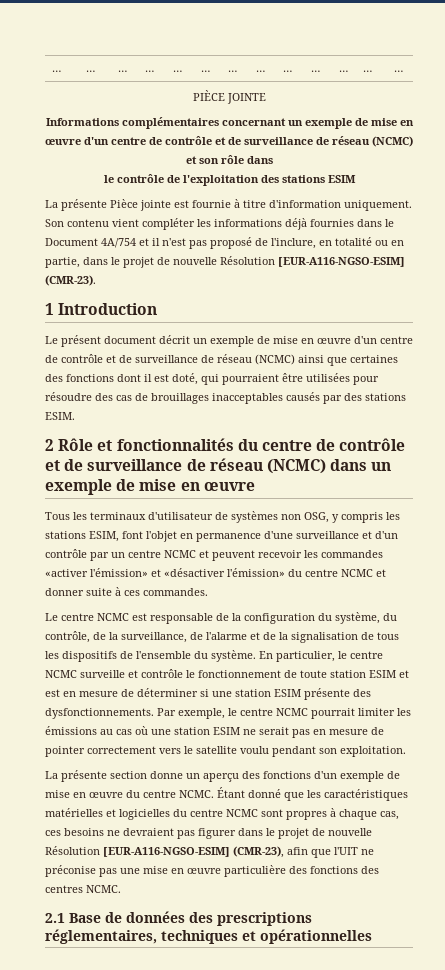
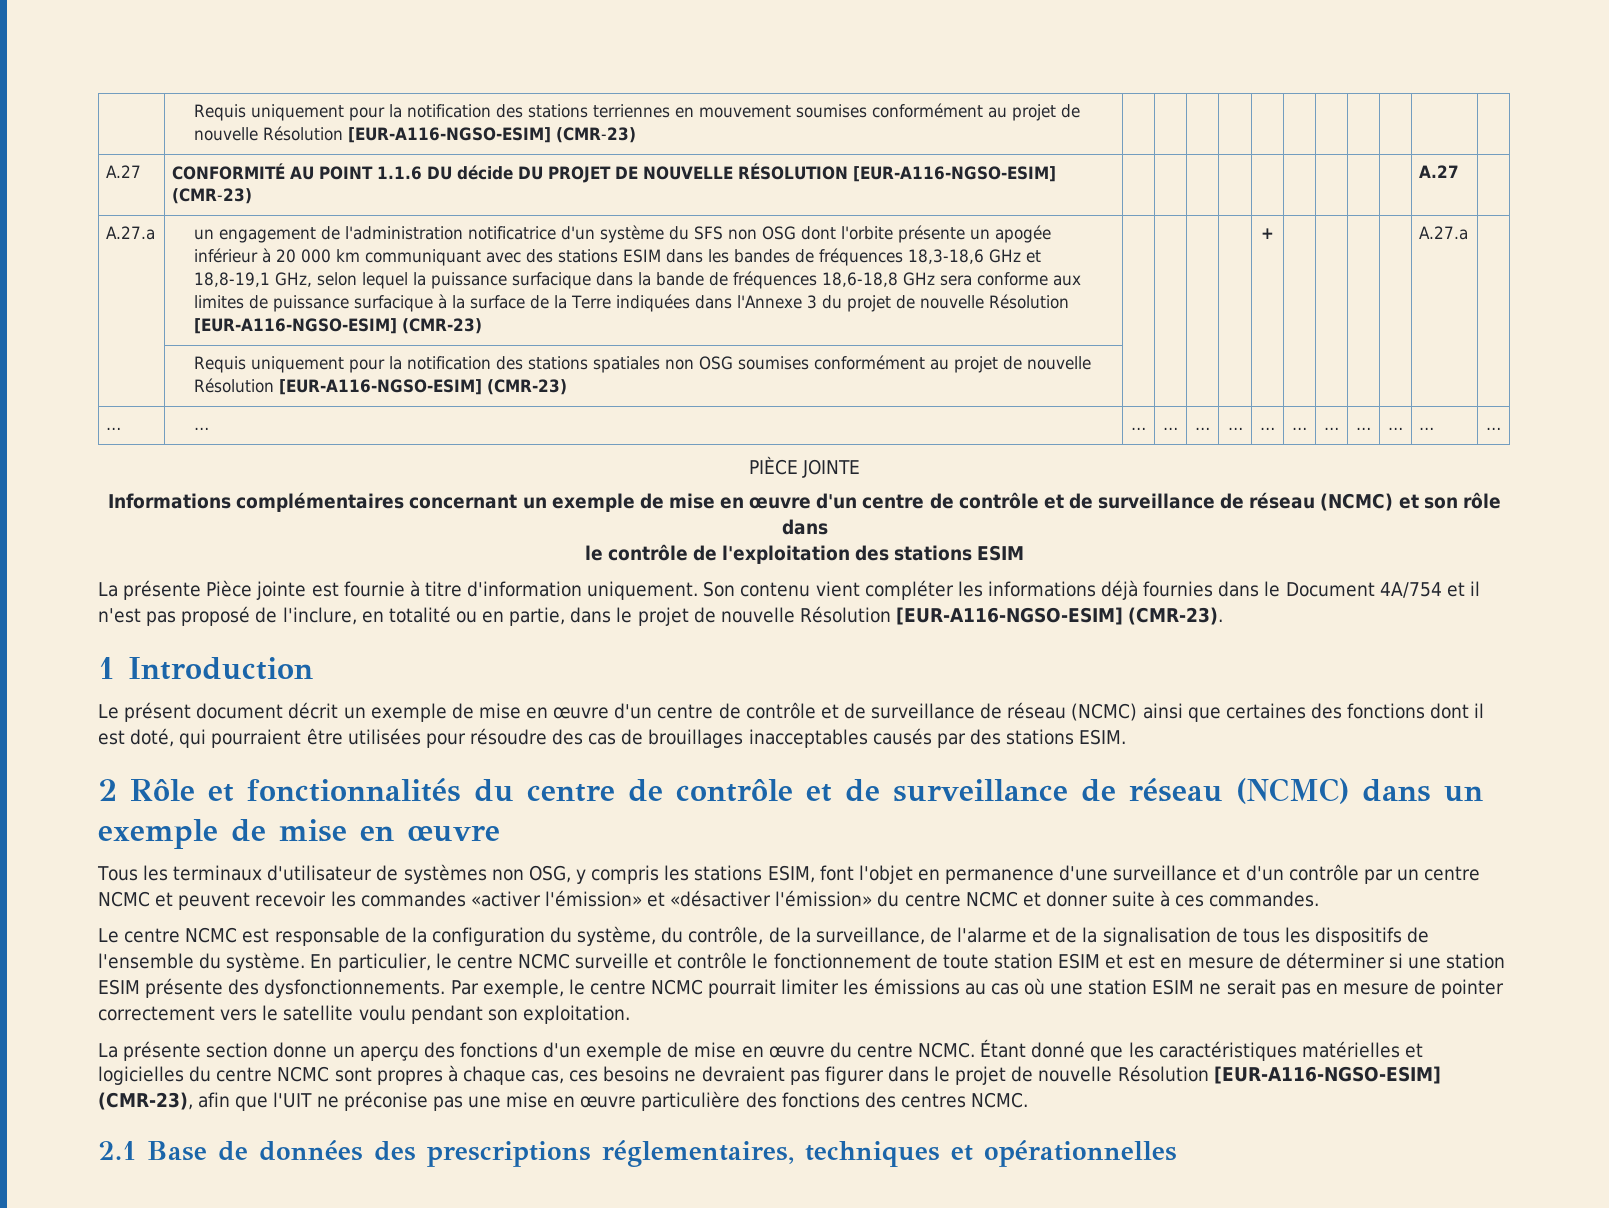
(52, 71) none -> [193,103,1080,121] [193,126,636,143] [106,165,142,178] [172,163,1057,183] [172,188,253,204] [1419,165,1460,178] [106,226,156,240] [193,225,1051,243] [193,248,1041,266] [193,271,1081,289] [193,294,1069,312] [193,318,482,334] [1261,228,1274,239] [1419,226,1469,240] [193,355,1091,373] [193,378,567,395] | Requis uniquement pour la notification des stations terriennes en mouvement soumises conformément au projet de nouvelle Résolution [EUR-A116-NGSO-ESIM] (CMR-23) | | | | | | | | | | | // A.27 | CONFORMITÉ AU POINT 1.1.6 DU décide DU PROJET DE NOUVELLE RÉSOLUTION [EUR-A116-NGSO-ESIM] (CMR-23) | | | | | | | | | | A.27 | // A.27.a | un engagement de l'administration notificatrice d'un système du SFS non OSG dont l'orbite présente un apogée inférieur à 20 000 km communiquant avec des stations ESIM dans les bandes de fréquences 18,3-18,6 GHz et 18,8-19,1 GHz, selon lequel la puissance surfacique dans la bande de fréquences 18,6-18,8 GHz sera conforme aux limites de puissance surfacique à la surface de la Terre indiquées dans l'Annexe 3 du projet de nouvelle Résolution [EUR-A116-NGSO-ESIM] (CMR-23) | | | | | + | | | | | A.27.a | // | Requis uniquement pour la notification des stations spatiales non OSG soumises conformément au projet de nouvelle Résolution [EUR-A116-NGSO-ESIM] (CMR-23) | | | | | | | | | | | //

